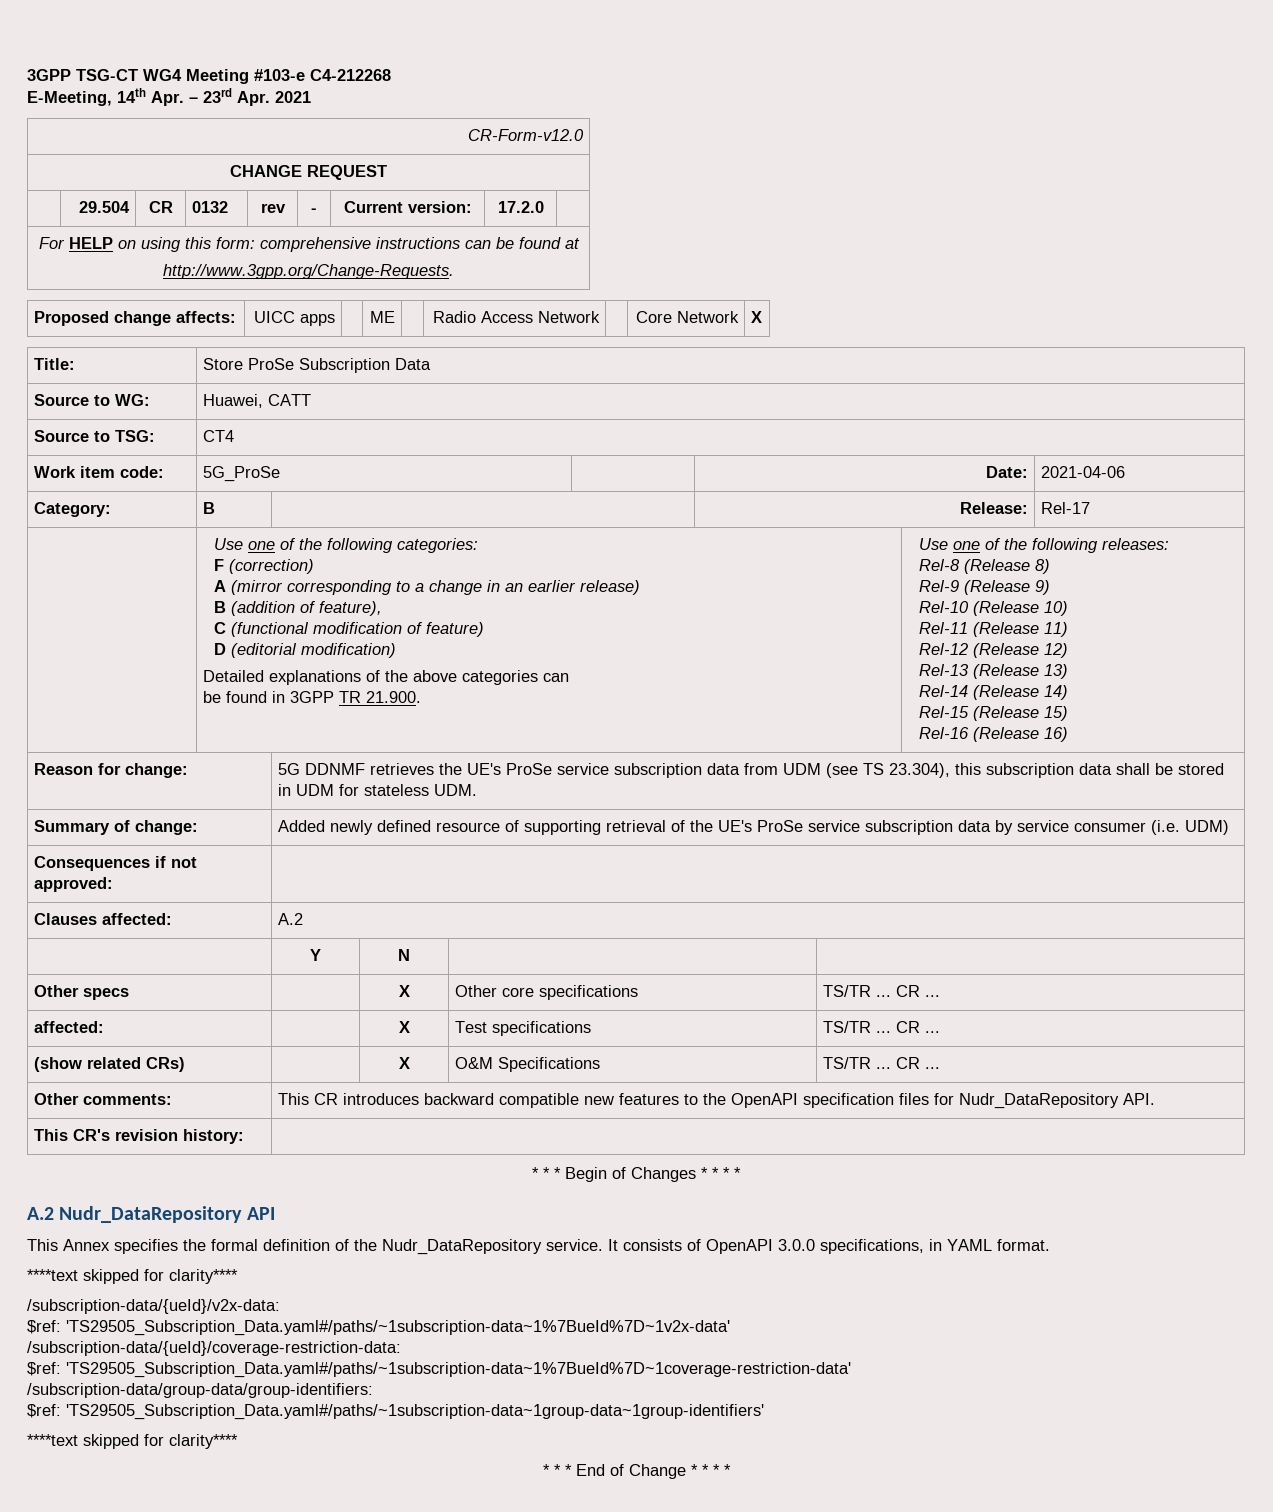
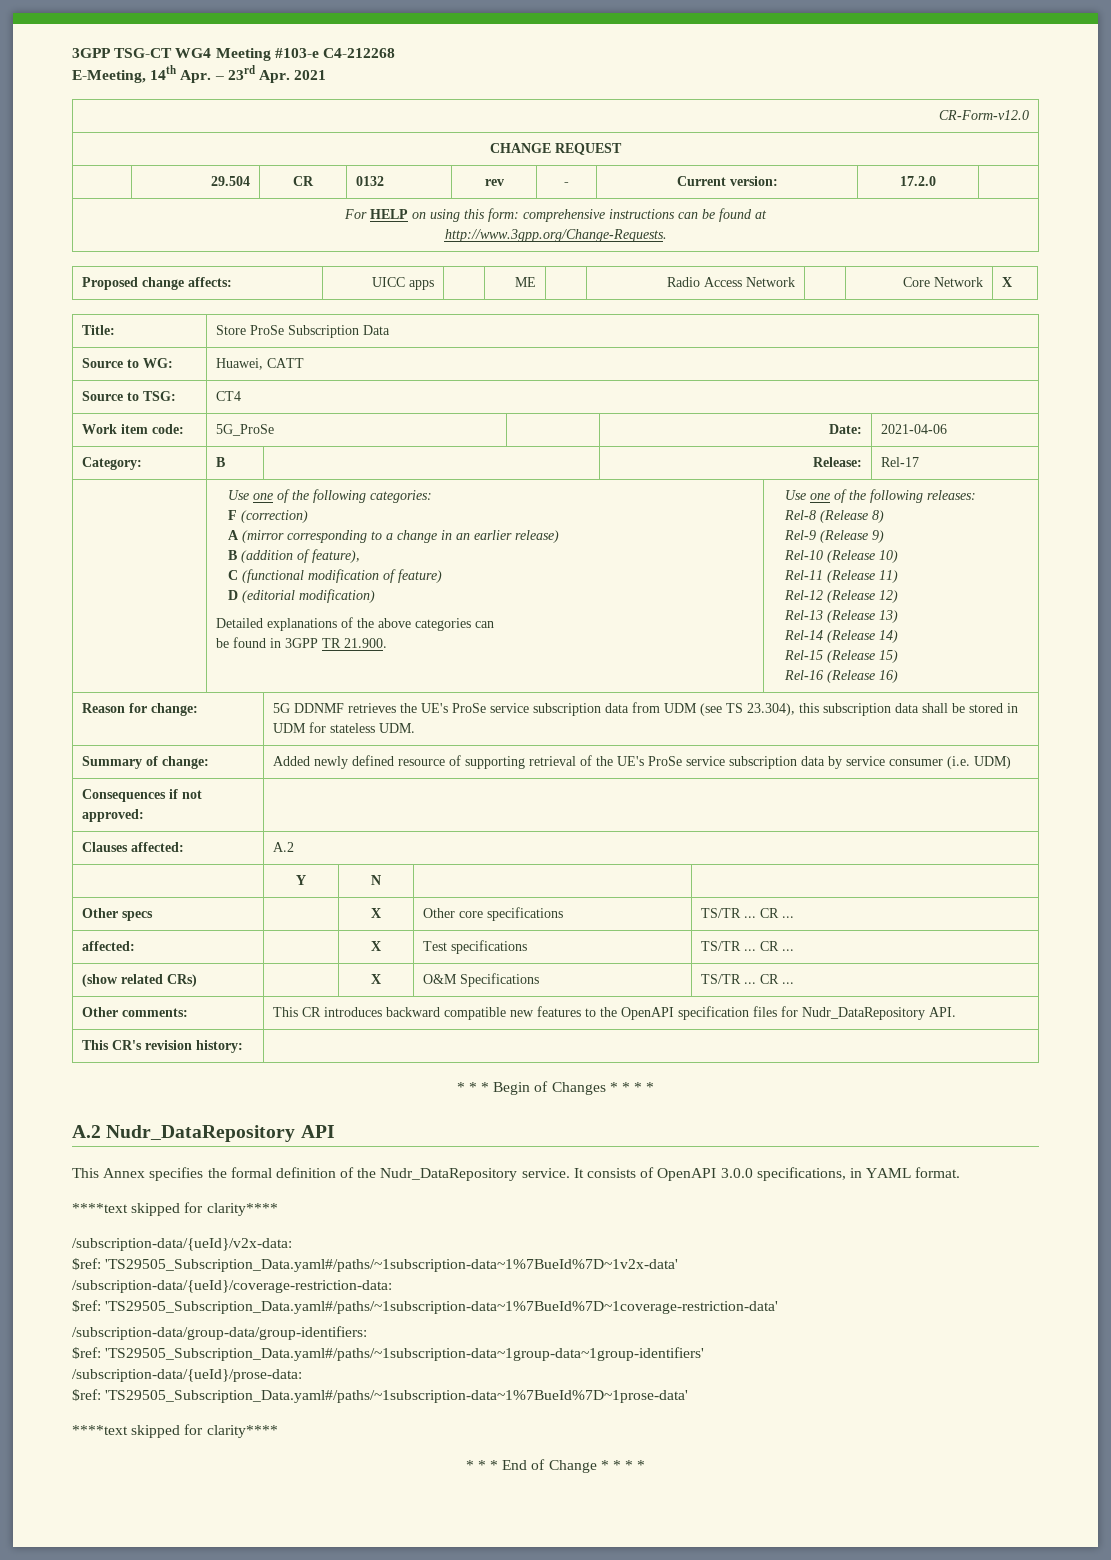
(764, 1412) none -> [72,1369,302,1382] [72,1389,689,1403] // /subscription-data/{ueId}/prose-data: // $ref: 'TS29505_Subscription_Data.yaml#/paths/~1subscription-data~1%7BueId%7D~1prose-data'

